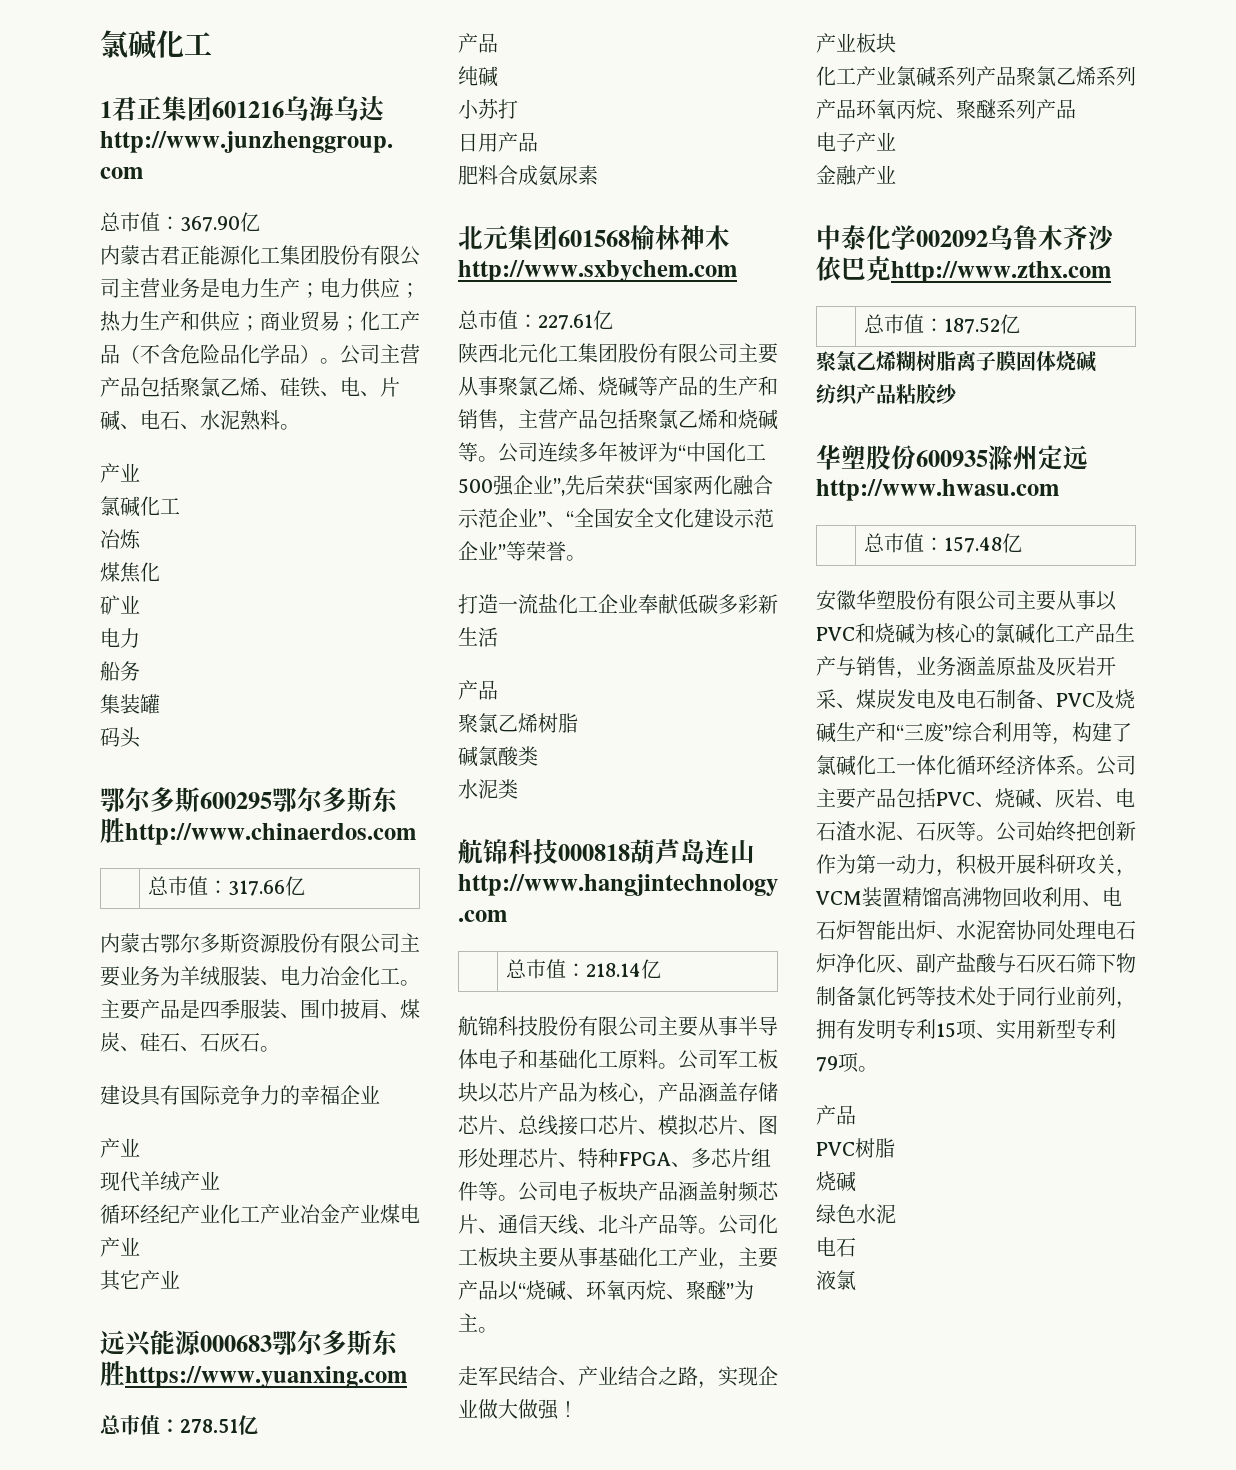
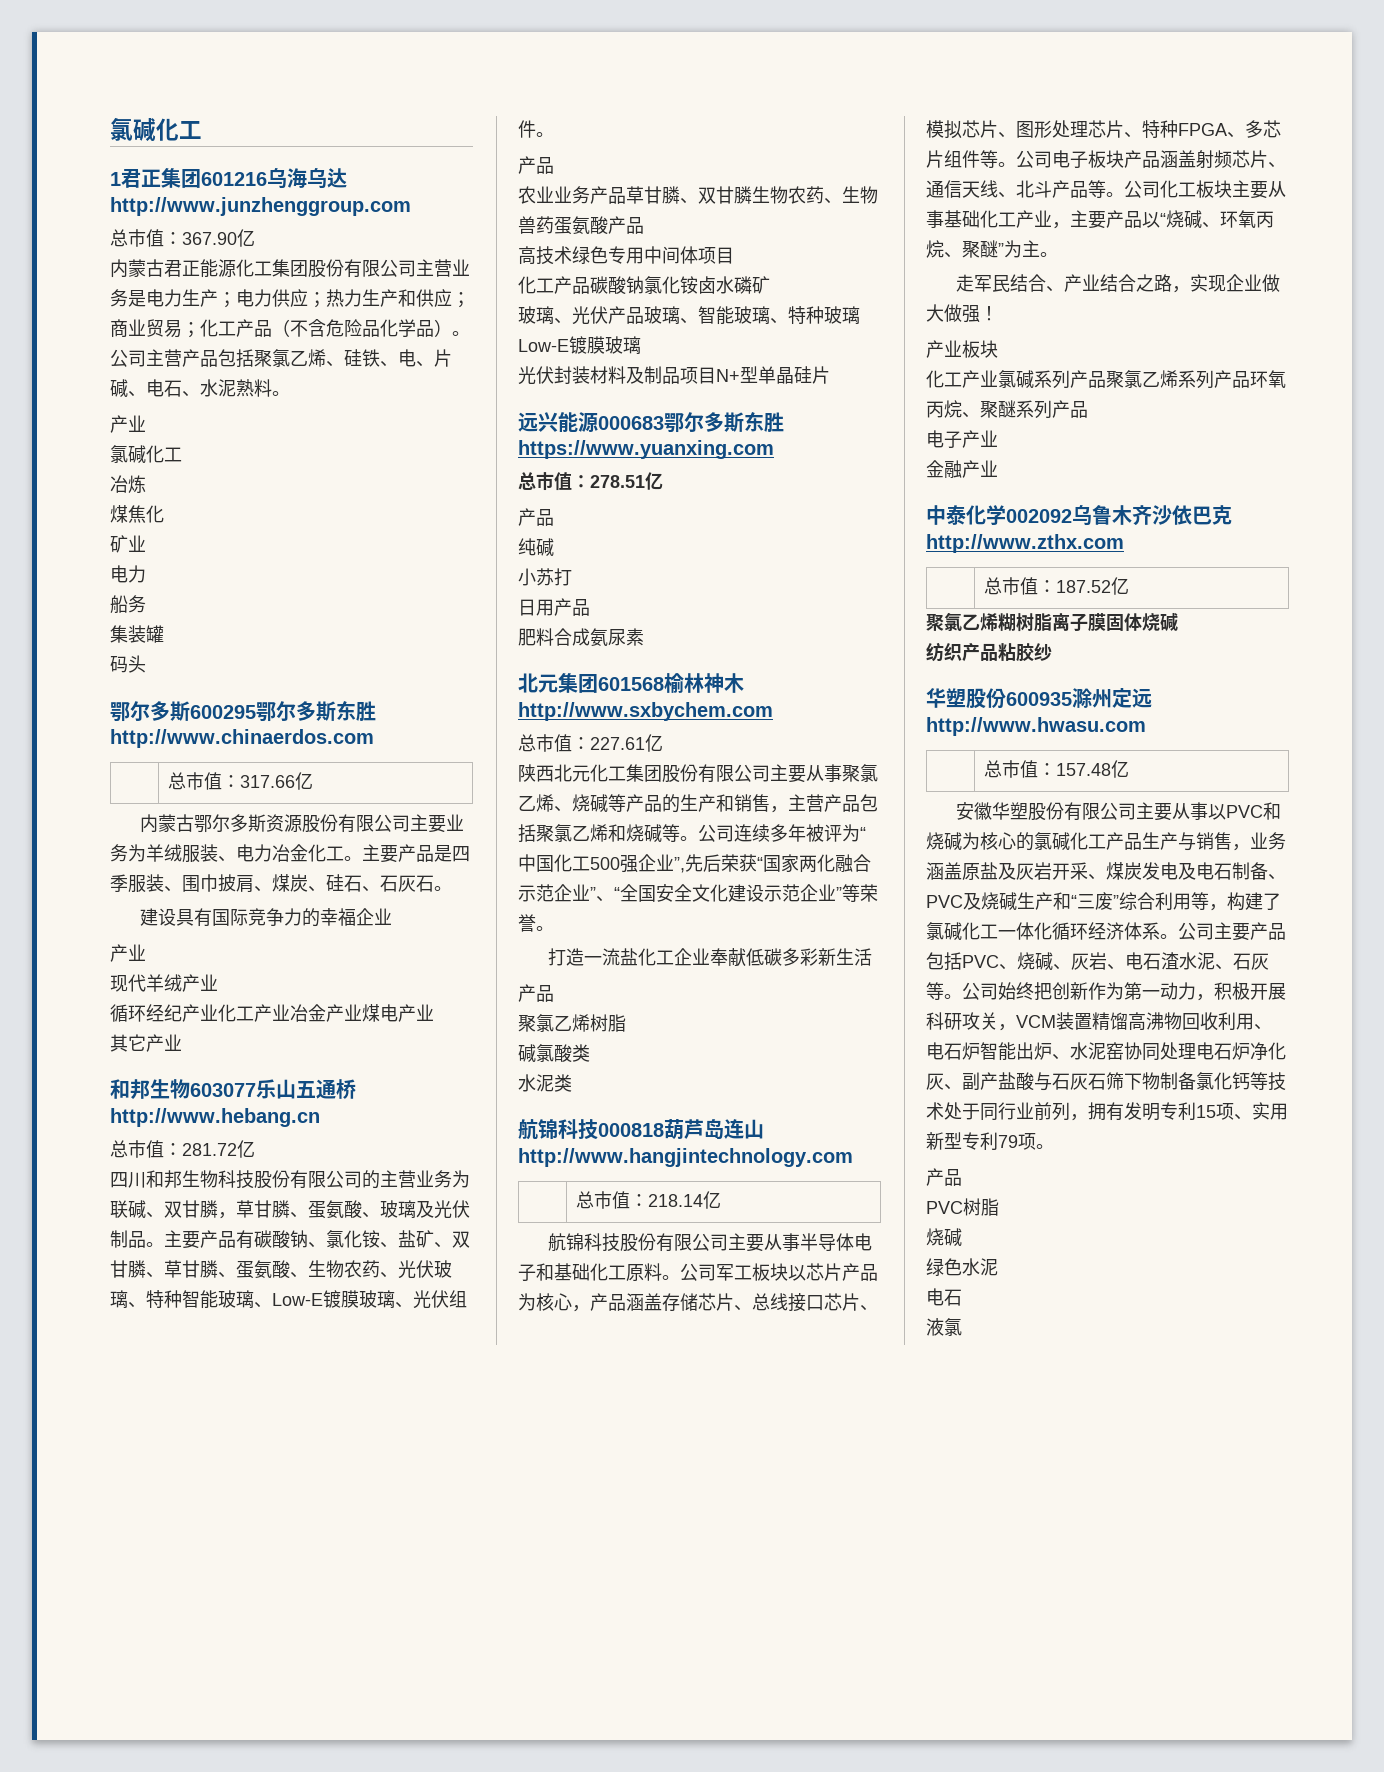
(180, 1279) none -> [110,1079,356,1100] [110,1108,320,1127] [110,1140,255,1158] [110,1170,470,1189] [110,1200,470,1219] [110,1230,470,1249] [110,1260,452,1279] [110,1290,467,1309] [518,120,554,138] [518,156,554,174] [518,186,878,204] [518,216,644,235] [518,246,734,265] [518,276,770,294] [518,306,860,325] [518,336,641,354] [518,366,830,385] // 和邦生物603077乐山五通桥http://www.hebang.cn // 总市值：281.72亿 // 四川和邦生物科技股份有限公司的主营业务为联碱、双甘膦，草甘膦、蛋氨酸、玻璃及光伏制品。主要产品有碳酸钠、氯化铵、盐矿、双甘膦、草甘膦、蛋氨酸、生物农药、光伏玻璃、特种智能玻璃、Low-E镀膜玻璃、光伏组件。 // 产品 // 农业业务产品草甘膦、双甘膦生物农药、生物兽药蛋氨酸产品 // 高技术绿色专用中间体项目 // 化工产品碳酸钠氯化铵卤水磷矿 // 玻璃、光伏产品玻璃、智能玻璃、特种玻璃Low-E镀膜玻璃 // 光伏封装材料及制品项目N+型单晶硅片

